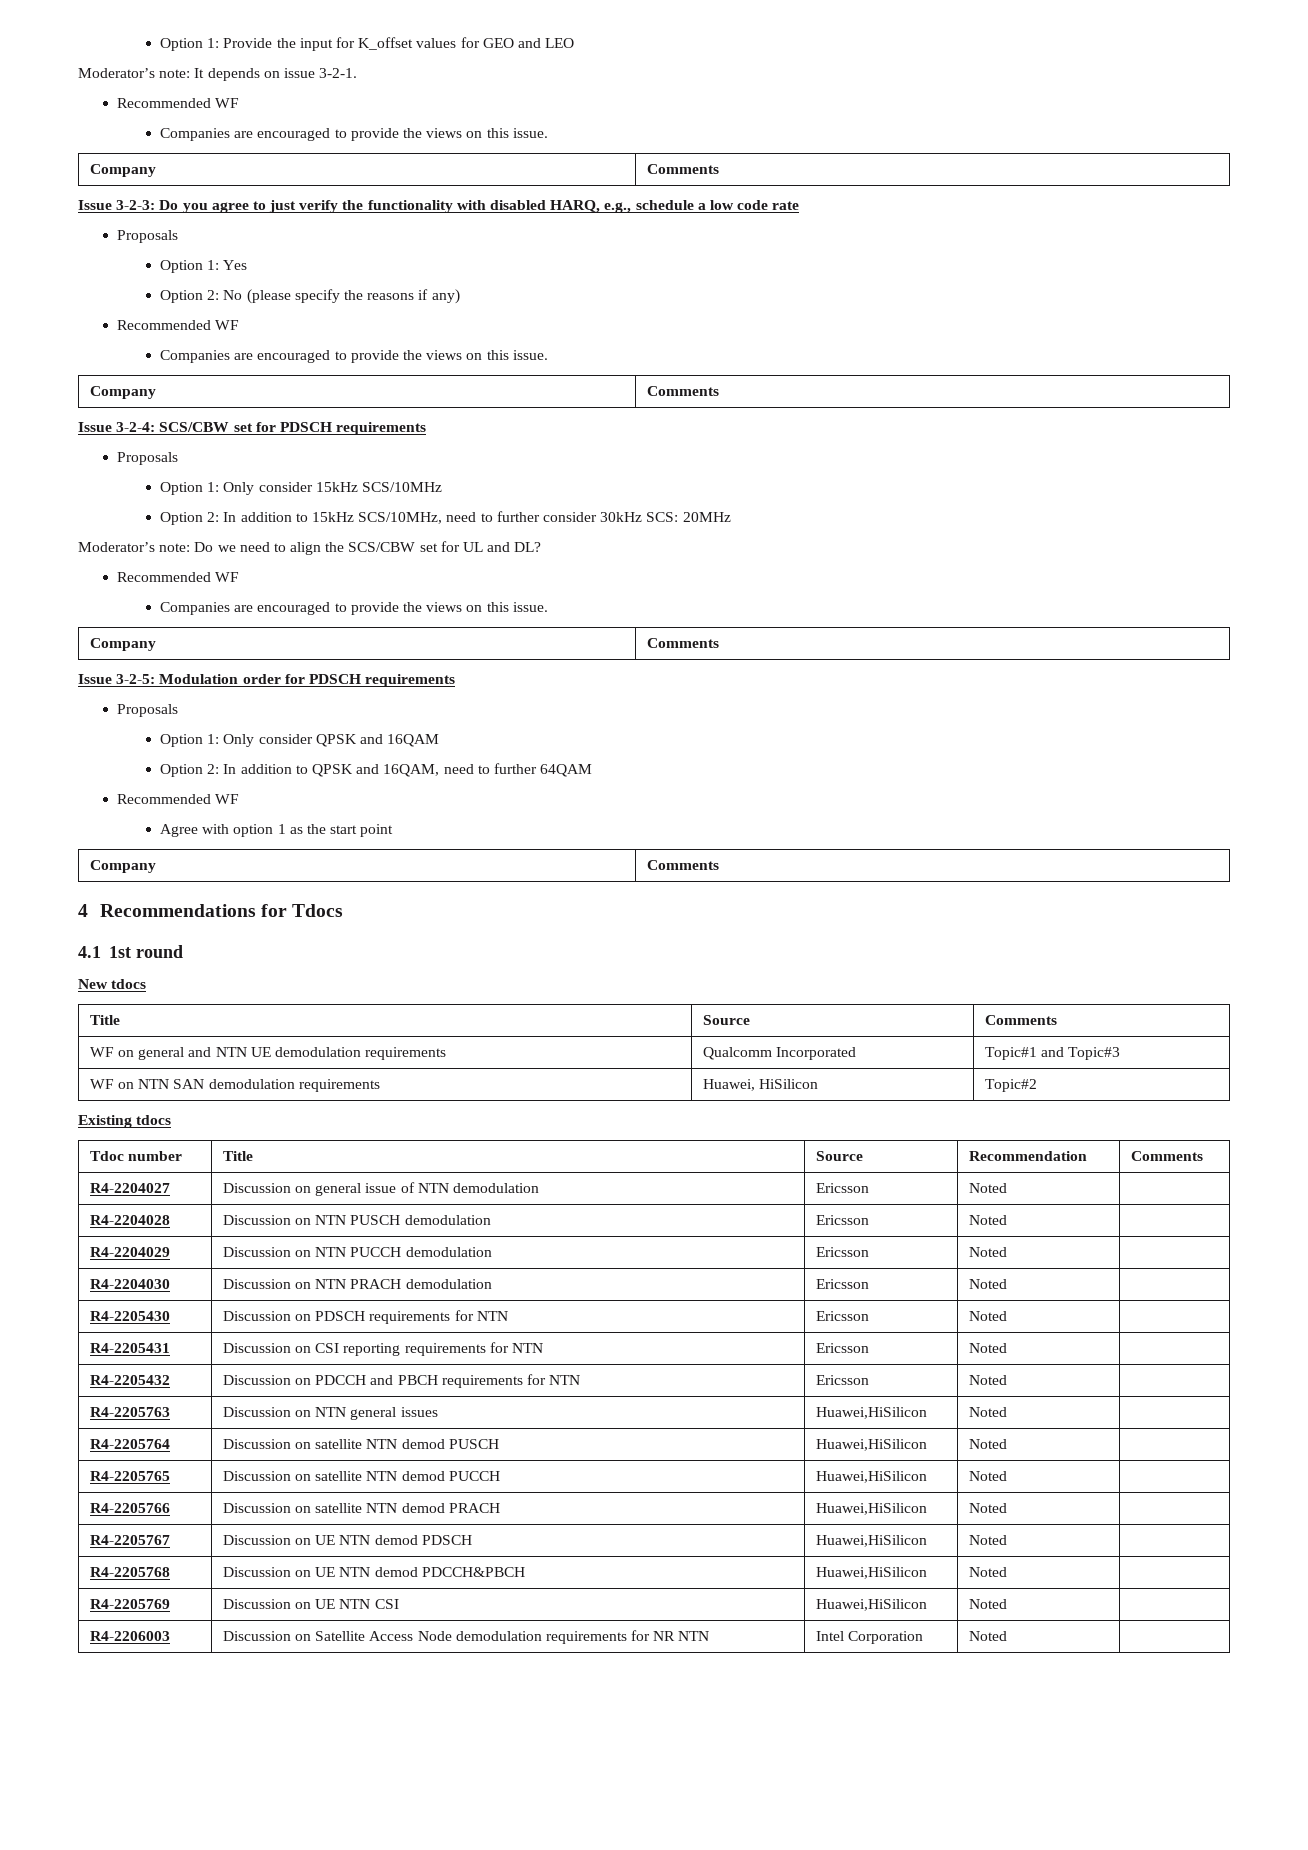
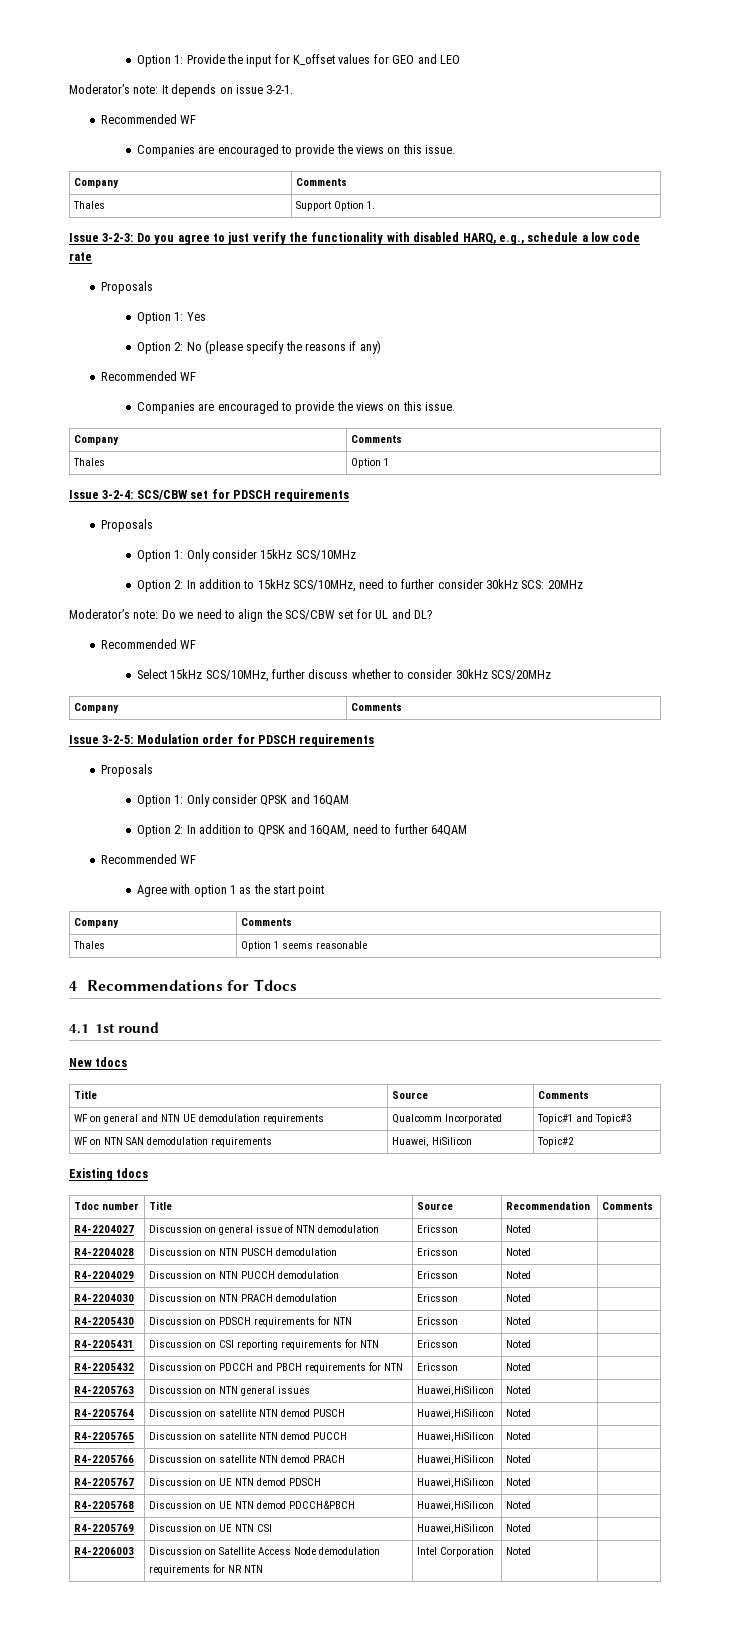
(719, 169) none -> [73,201,106,209] [296,201,376,211] // Thales | Support Option 1.
(719, 391) none -> [73,458,106,466] [351,458,390,468] // Thales | Option 1
[160,602,548,615] Companies are encouraged to provide the views on this issue. -> [136,669,552,682] Select 15kHz SCS/10MHz, further discuss whether to consider 30kHz SCS/20MHz
(719, 865) none -> [73,941,106,949] [241,941,368,951] // Thales | Option 1 seems reasonable

